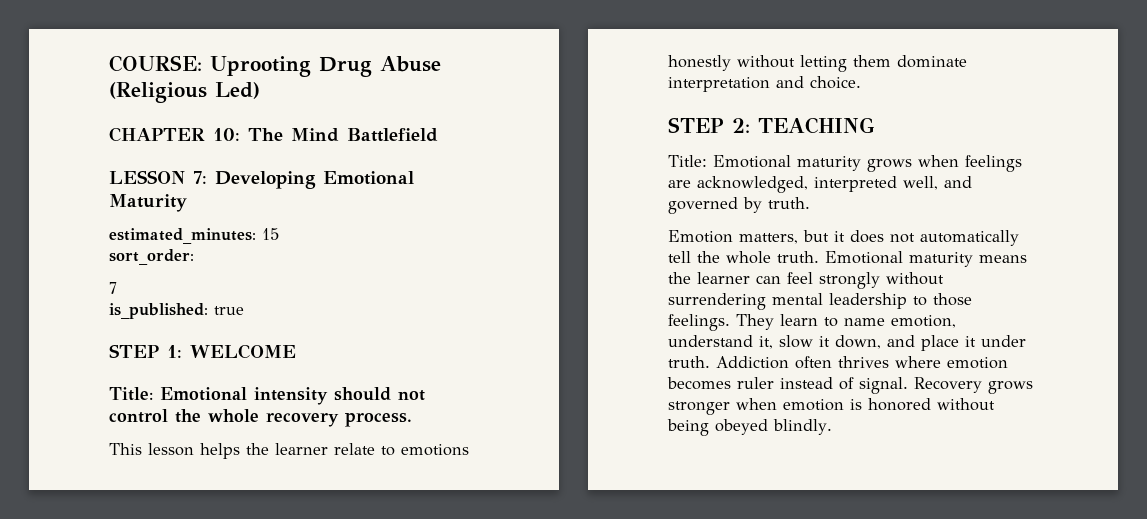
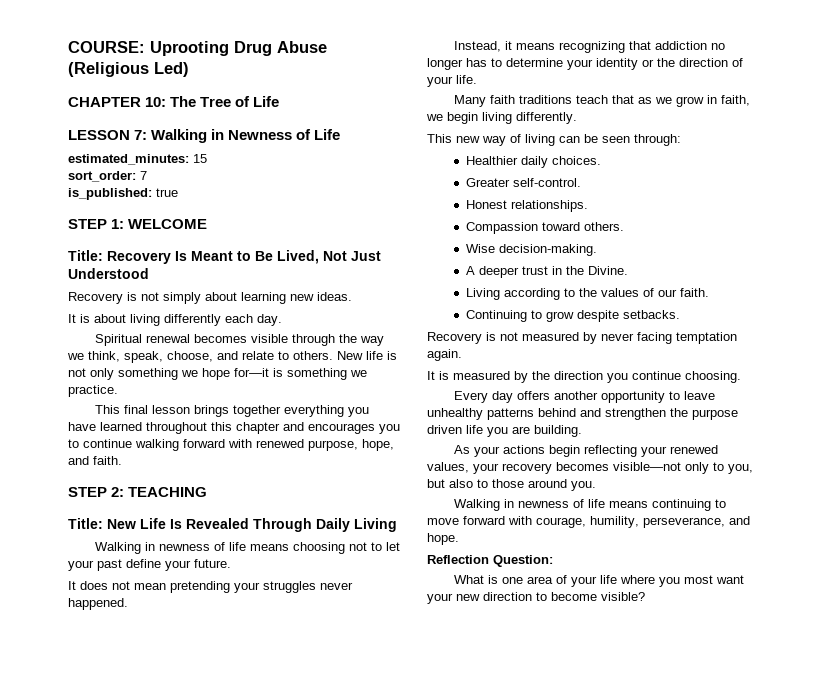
[291,128,438,142] Mind Battlefield -> [200,96,280,107] Tree of Life
[215,171,414,189] [109,194,187,212] Developing Emotional Maturity -> [151,129,341,143] Walking in Newness of Life
(194, 257) // -> (136, 176) none
[160,387,425,405] [109,409,412,427] [109,443,469,459] [668,55,967,72] [668,76,861,92] [668,117,875,134] [668,155,1022,172] [668,176,972,193] [668,197,810,214] [668,230,1019,246] [668,251,1027,267] [668,272,944,289] [668,293,972,310] [668,314,956,331] [668,335,1026,351] [668,356,1008,369] [667,377,1033,394] [668,398,995,415] [667,419,832,436] Emotional intensity should not control the whole recovery process. // This lesson helps the learner relate to emotions honestly without letting them dominate interpretation and choice. // STEP 2: TEACHING // Title: Emotional maturity grows when feelings are acknowledged, interpreted well, and governed by truth. // Emotion matters, but it does not automatically tell the whole truth. Emotional maturity means the learner can feel strongly without surrendering mental leadership to those feelings. They learn to name emotion, understand it, slow it down, and place it under truth. Addiction often thrives where emotion becomes ruler instead of signal. Recovery grows stronger when emotion is honored without being obeyed blindly. -> [107,250,381,264] [68,268,149,279] [68,292,352,304] [68,314,282,326] [94,334,384,346] [67,351,397,363] [68,368,367,380] [68,385,118,397] [94,405,369,417] [68,422,400,434] [68,439,394,451] [68,456,122,465] [68,487,208,497] [68,518,397,532] [94,542,400,554] [68,559,231,571] [68,581,353,593] [68,598,128,610] [453,41,725,53] [427,58,743,70] [427,75,477,87] [453,95,750,107] [426,112,577,124] [427,134,681,146] [465,156,601,168] [465,178,581,187] [465,200,588,212] [465,222,624,234] [465,244,597,256] [465,266,628,278] [465,288,709,300] [465,310,680,322] [427,332,737,344] [427,349,462,361] [427,371,741,383] [453,391,715,403] [427,408,738,420] [427,425,582,437] [453,445,718,457] [427,462,753,474] [427,479,596,491] [453,499,726,511] [427,516,750,528] [427,533,459,545] [427,555,553,567] [453,575,744,587] [427,592,645,604] Recovery Is Meant to Be Lived, Not Just Understood // Recovery is not simply about learning new ideas. // It is about living differently each day. // Spiritual renewal becomes visible through the way we think, speak, choose, and relate to others. New life is not only something we hope for—it is something we practice. // This final lesson brings together everything you have learned throughout this chapter and encourages you to continue walking forward with renewed purpose, hope, and faith. // STEP 2: TEACHING // Title: New Life Is Revealed Through Daily Living // Walking in newness of life means choosing not to let your past define your future. // It does not mean pretending your struggles never happened. // Instead, it means recognizing that addiction no longer has to determine your identity or the direction of your life. // Many faith traditions teach that as we grow in faith, we begin living differently. // This new way of living can be seen through: // Healthier daily choices. // Greater self-control. // Honest relationships. // Compassion toward others. // Wise decision-making. // A deeper trust in the Divine. // Living according to the values of our faith. // Continuing to grow despite setbacks. // Recovery is not measured by never facing temptation again. // It is measured by the direction you continue choosing. // Every day offers another opportunity to leave unhealthy patterns behind and strengthen the purpose driven life you are building. // As your actions begin reflecting your renewed values, your recovery becomes visible—not only to you, but also to those around you. // Walking in newness of life means continuing to move forward with courage, humility, perseverance, and hope. // Reflection Question: // What is one area of your life where you most want your new direction to become visible?

